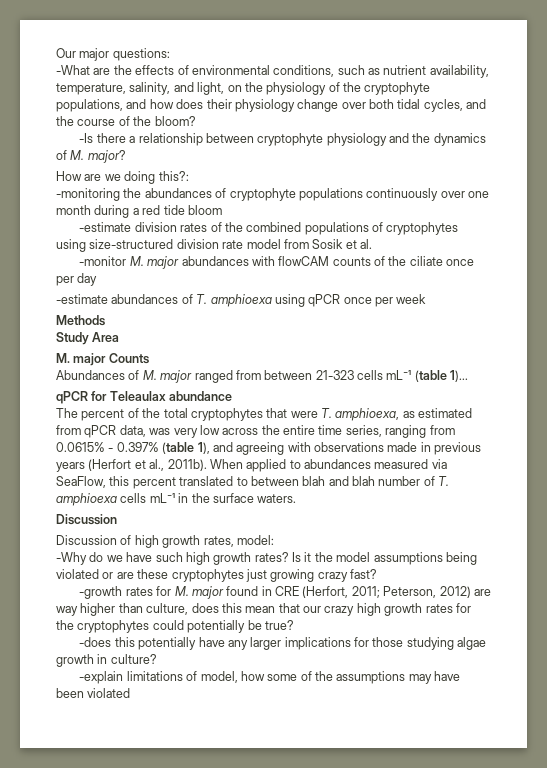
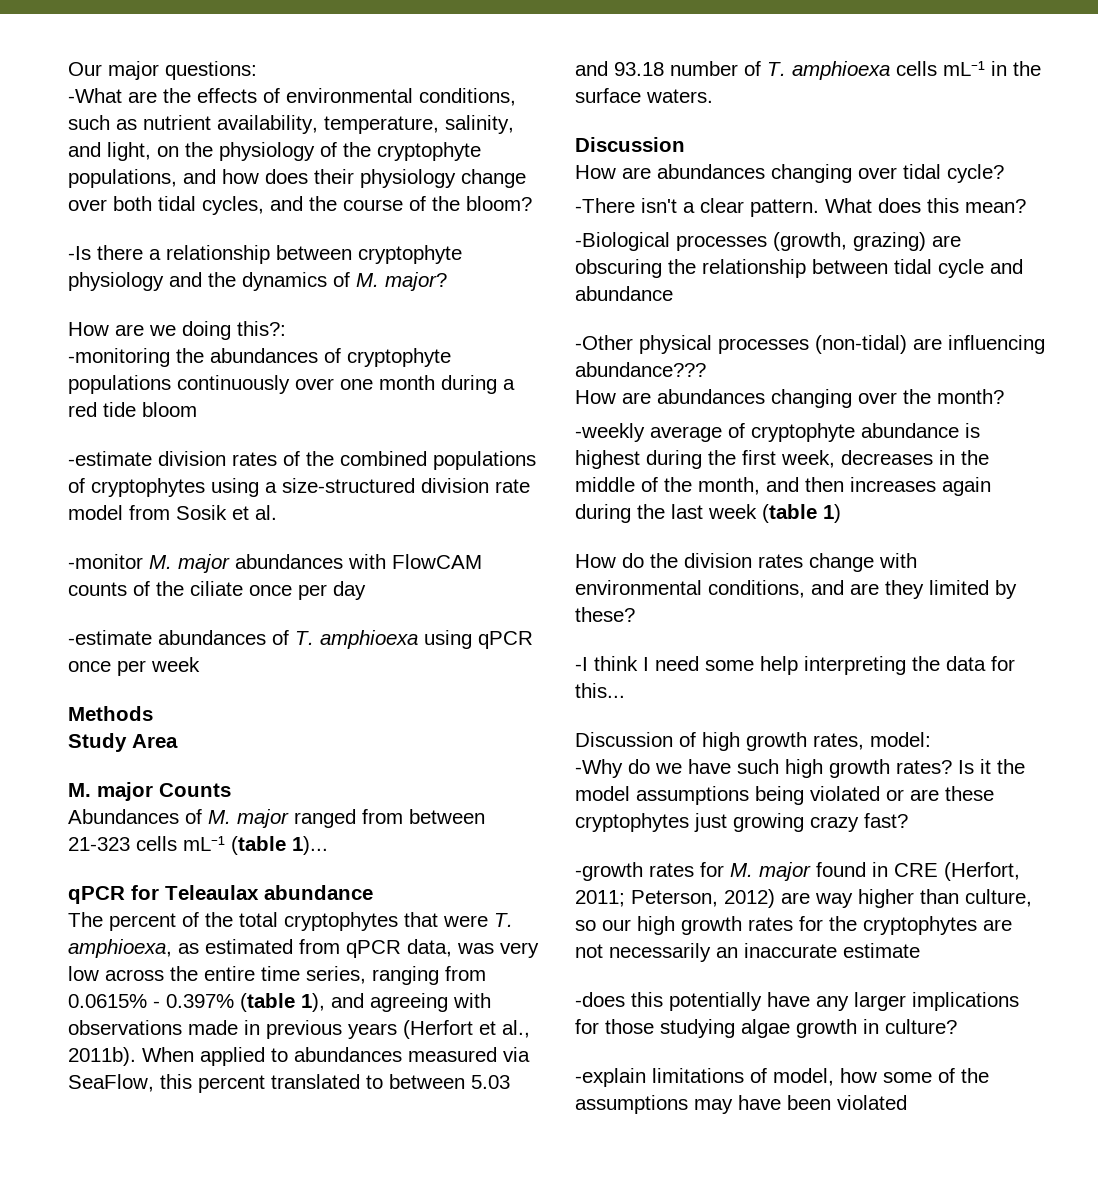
(86, 245) none -> [265,482,277,493] a
[278,256,330,266] flowCAM -> [392,554,482,569] FlowCAM
[302,476,375,486] blah and blah -> [471,1075,510,1089] [575,61,664,76] 5.03 and 93.18
(117, 519) none -> [575,164,1004,183] [575,198,1026,217] [575,232,961,251] [575,259,1023,278] [575,286,673,301] [575,335,1045,354] [575,362,706,377] [575,389,1004,408] [575,423,980,442] [575,450,989,469] [575,477,991,496] [575,504,841,523] [575,553,917,572] [575,580,1017,599] [575,607,635,622] [575,656,1015,675] [575,683,625,698] // How are abundances changing over tidal cycle? // -There isn't a clear pattern. What does this mean? // -Biological processes (growth, grazing) are obscuring the relationship between tidal cycle and abundance // -Other physical processes (non-tidal) are influencing abundance??? // How are abundances changing over the month? // -weekly average of cryptophyte abundance is highest during the first week, decreases in the middle of the month, and then increases again during the last week (table 1) // How do the division rates change with environmental conditions, and are they limited by these? // -I think I need some help interpreting the data for this...
[191,603,355,616] does this mean that our crazy -> [575,919,631,931] so our
[152,620,294,633] could potentially be true? -> [983,919,1012,931] [575,943,920,962] are not necessarily an inaccurate estimate

